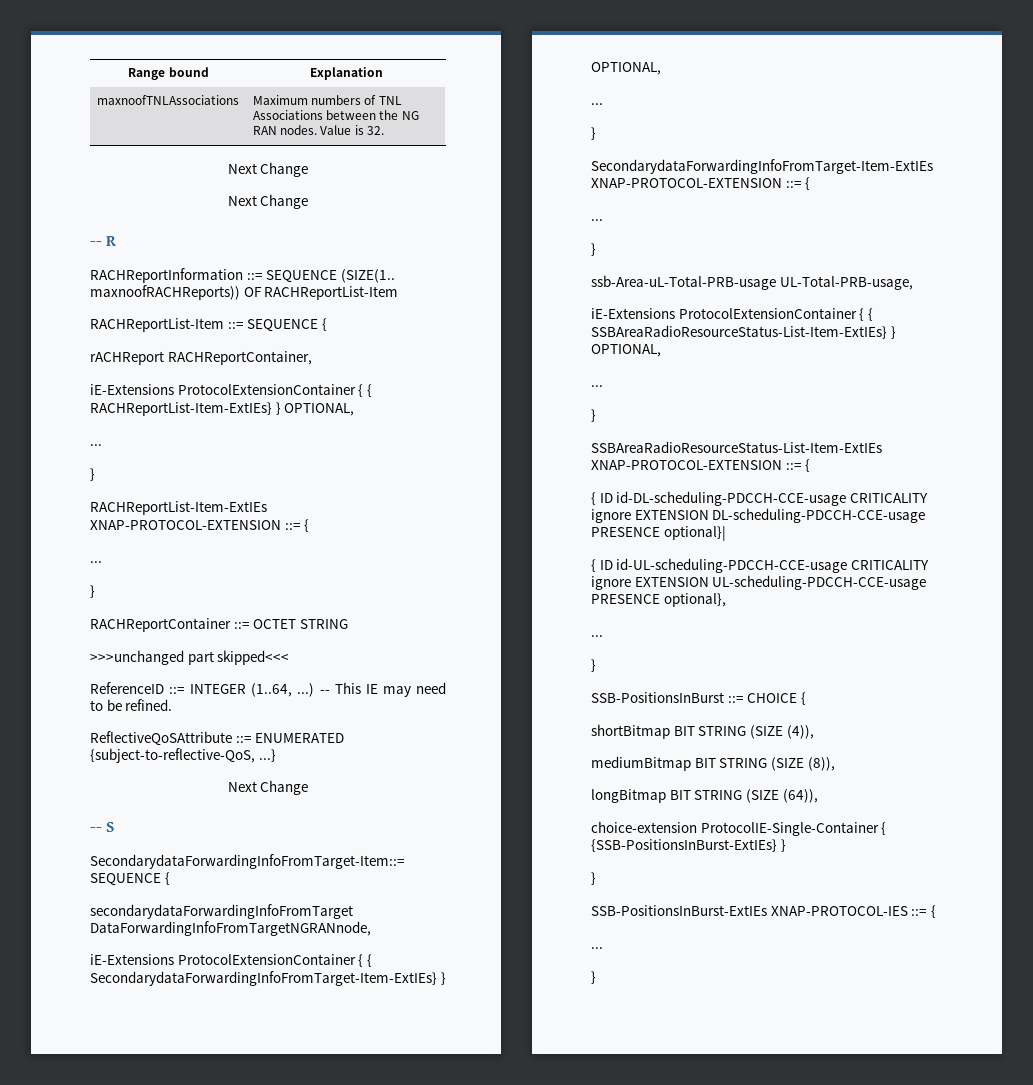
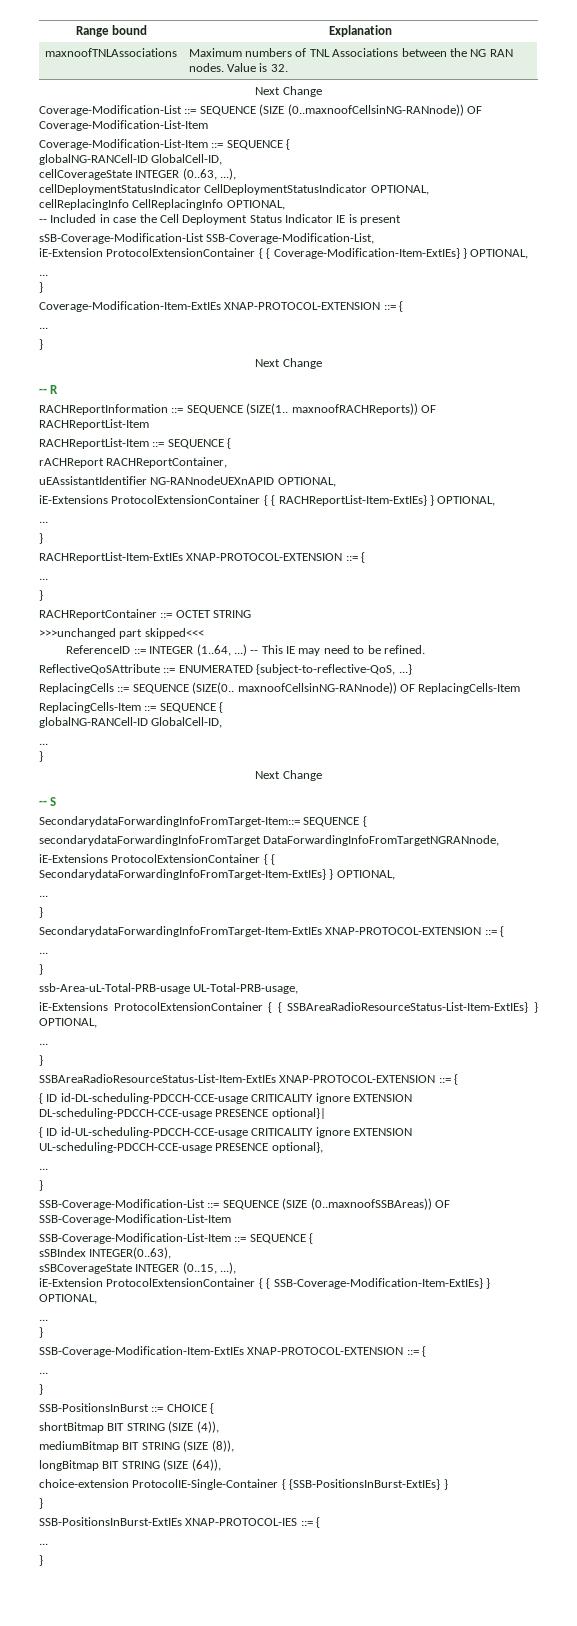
(309, 169) none -> [39,104,482,116] [39,120,208,131] [39,139,291,150] [39,154,223,165] [39,168,237,180] [39,184,429,195] [39,199,285,210] [39,214,402,225] [39,233,375,244] [39,248,529,259] [39,274,48,276] [39,282,43,293] [39,301,404,312] [39,327,48,329] [39,339,43,350] // Coverage-Modification-List ::= SEQUENCE (SIZE (0..maxnoofCellsinNG-RANnode)) OF Coverage-Modification-List-Item // Coverage-Modification-List-Item ::= SEQUENCE { // globalNG-RANCell-ID GlobalCell-ID, // cellCoverageState INTEGER (0..63, ...), // cellDeploymentStatusIndicator CellDeploymentStatusIndicator OPTIONAL, // cellReplacingInfo CellReplacingInfo OPTIONAL, // -- Included in case the Cell Deployment Status Indicator IE is present // sSB-Coverage-Modification-List SSB-Coverage-Modification-List, // iE-Extension ProtocolExtensionContainer { { Coverage-Modification-Item-ExtIEs} } OPTIONAL, // ... // } // Coverage-Modification-Item-ExtIEs XNAP-PROTOCOL-EXTENSION ::= { // ... // }
(312, 358) none -> [39,476,336,487] // uEAssistantIdentifier NG-RANnodeUEXnAPID OPTIONAL,
(276, 755) none -> [39,682,521,694] [39,702,224,713] [39,717,223,728] [39,743,48,745] [39,751,43,762] // ReplacingCells ::= SEQUENCE (SIZE(0.. maxnoofCellsinNG-RANnode)) OF ReplacingCells-Item // ReplacingCells-Item ::= SEQUENCE { // globalNG-RANCell-ID GlobalCell-ID, // ... // }
(596, 665) none -> [39,1198,450,1210] [39,1214,231,1225] [39,1233,314,1244] [39,1247,172,1259] [39,1262,237,1274] [39,1278,490,1289] [39,1294,97,1304] [39,1319,48,1321] [39,1327,43,1338] [39,1346,427,1357] [39,1372,48,1374] [39,1384,43,1395] // SSB-Coverage-Modification-List ::= SEQUENCE (SIZE (0..maxnoofSSBAreas)) OF SSB-Coverage-Modification-List-Item // SSB-Coverage-Modification-List-Item ::= SEQUENCE { // sSBIndex INTEGER(0..63), // sSBCoverageState INTEGER (0..15, ...), // iE-Extension ProtocolExtensionContainer { { SSB-Coverage-Modification-Item-ExtIEs} } OPTIONAL, // ... // } // SSB-Coverage-Modification-Item-ExtIEs XNAP-PROTOCOL-EXTENSION ::= { // ... // }

